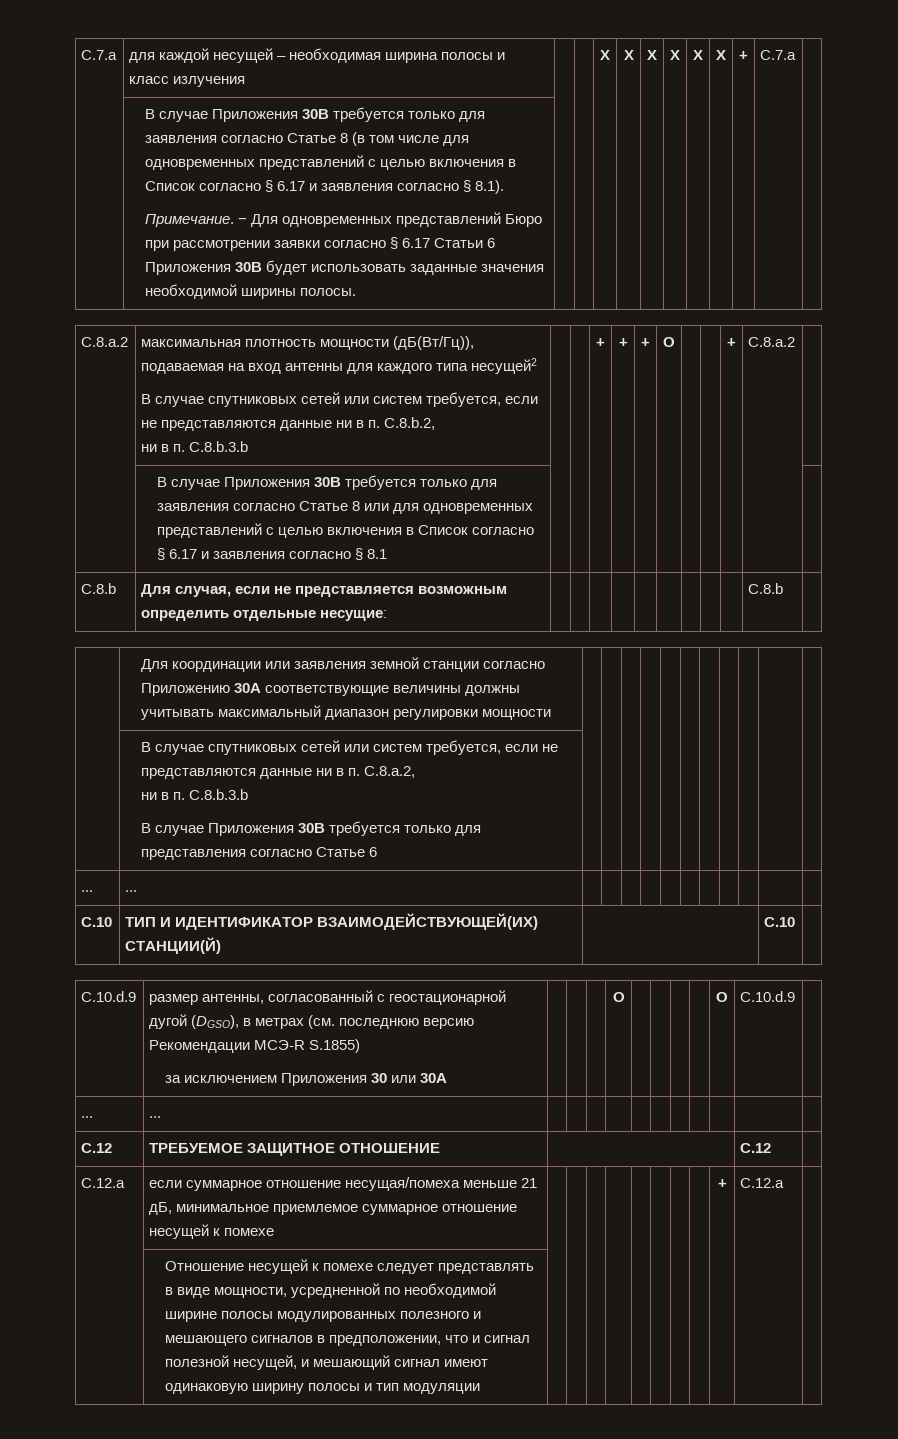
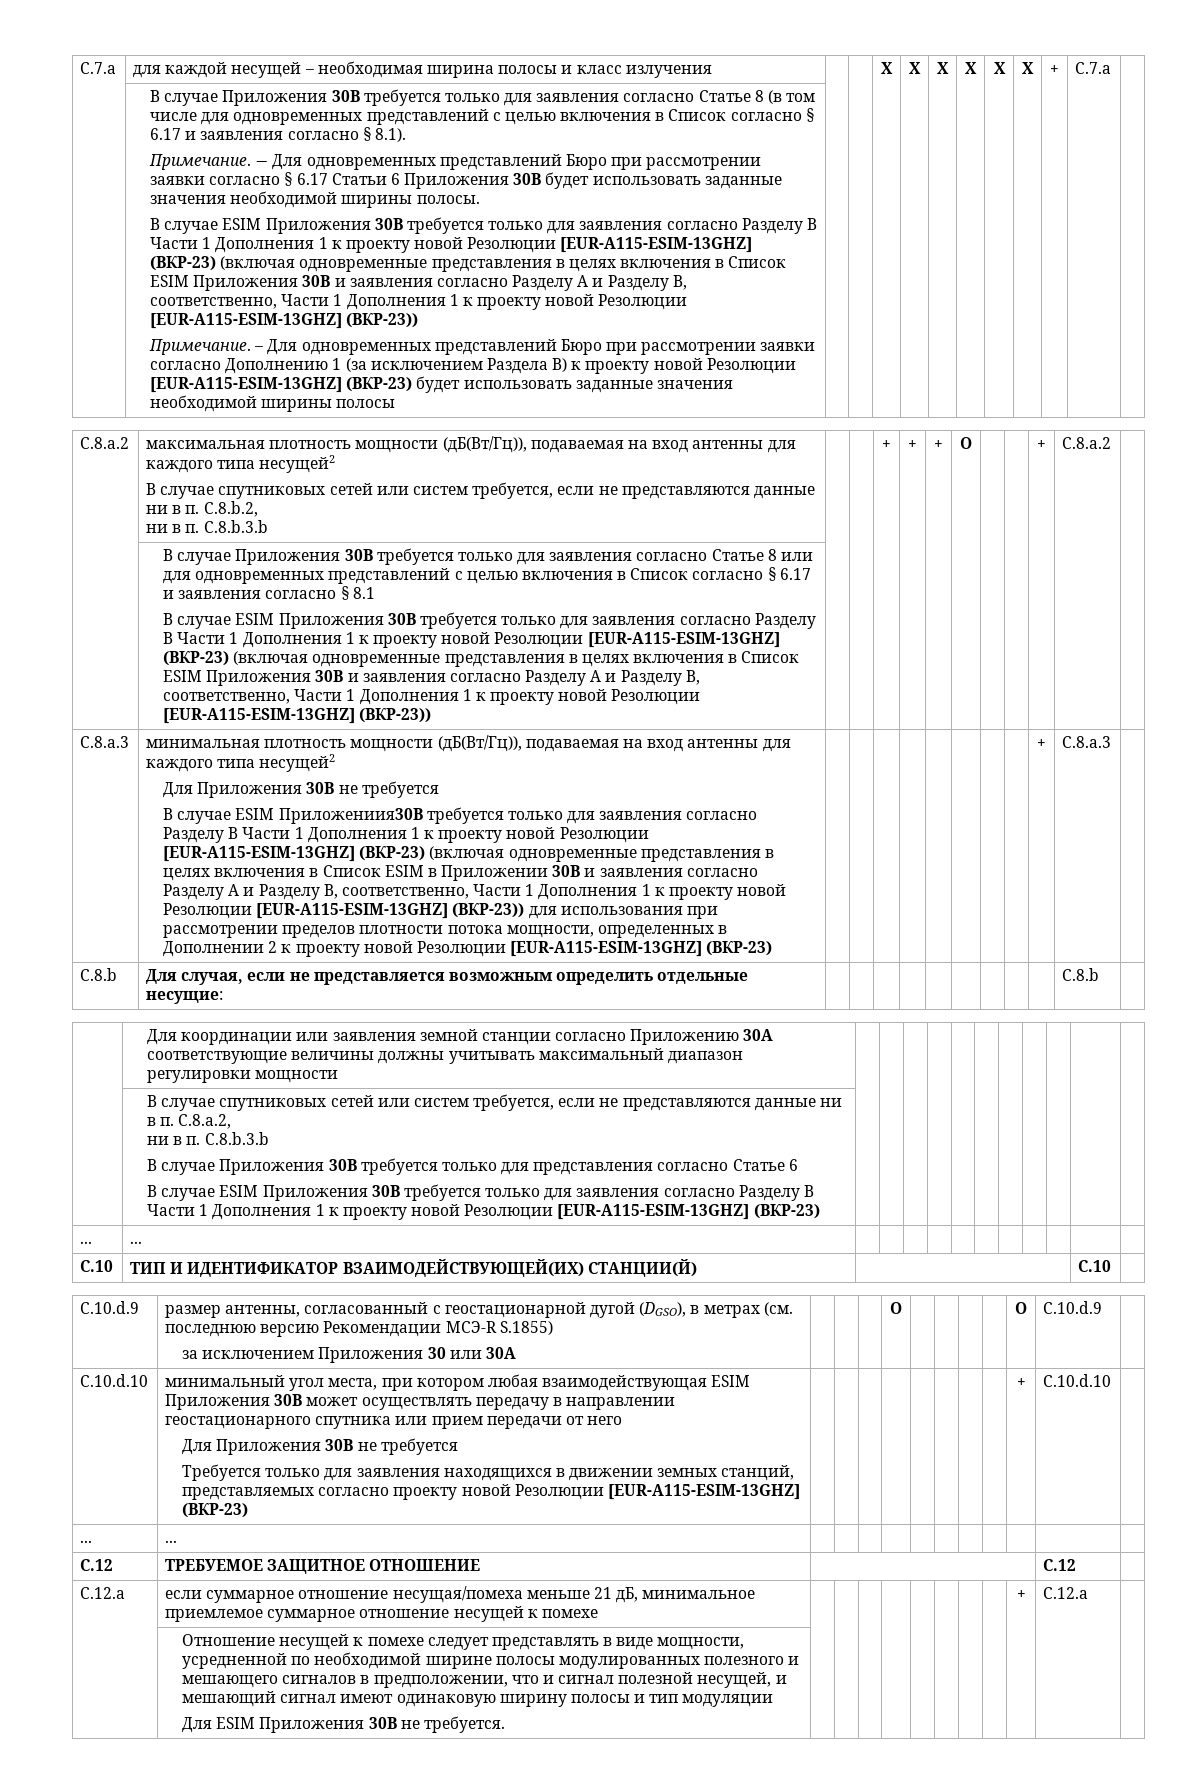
(356, 292) none -> [149,217,818,234] [149,237,753,253] [149,256,787,272] [149,275,687,291] [149,294,688,310] [149,313,419,329] [148,339,816,355] [149,358,796,374] [149,376,733,393] [149,395,396,412] // В случае ESIM Приложения 30B требуется только для заявления согласно Разделу В Части 1 Дополнения 1 к проекту новой Резолюции [EUR-A115-ESIM-13GHZ] (ВКР-23) (включая одновременные представления в целях включения в Список ESIM Приложения 30В и заявления согласно Разделу А и Разделу В, соответственно, Части 1 Дополнения 1 к проекту новой Резолюции [EUR-A115-ESIM-13GHZ] (ВКР-23)) // Примечание. – Для одновременных представлений Бюро при рассмотрении заявки согласно Дополнению 1 (за исключением Раздела В) к проекту новой Резолюции [EUR-A115-ESIM-13GHZ] (ВКР-23) будет использовать заданные значения необходимой ширины полосы
(387, 554) | | | | | | | | | | -> [162,612,816,629] [162,632,780,648] [162,651,800,667] [162,670,700,686] [162,689,701,705] [162,708,432,724] [80,736,130,748] [146,735,791,752] [146,754,336,772] [162,781,439,798] [162,807,758,824] [162,827,649,843] [162,846,774,862] [162,865,758,881] [162,884,787,900] [162,903,718,919] [162,925,728,938] [162,941,773,957] [1037,739,1046,748] [1062,736,1112,748] // В случае ESIM Приложения 30B требуется только для заявления согласно Разделу В Части 1 Дополнения 1 к проекту новой Резолюции [EUR-A115-ESIM-13GHZ] (ВКР-23) (включая одновременные представления в целях включения в Список ESIM Приложения 30В и заявления согласно Разделу А и Разделу В, соответственно, Части 1 Дополнения 1 к проекту новой Резолюции [EUR-A115-ESIM-13GHZ] (ВКР-23)) | | | | | | | | | | | // C.8.a.3 | минимальная плотность мощности (дБ(Вт/Гц)), подаваемая на вход антенны для каждого типа несущей2 // Для Приложения 30В не требуется // В случае ESIM Приложениия30B требуется только для заявления согласно Разделу В Части 1 Дополнения 1 к проекту новой Резолюции [EUR-A115-ESIM-13GHZ] (ВКР-23) (включая одновременные представления в целях включения в Список ESIM в Приложении 30В и заявления согласно Разделу А и Разделу В, соответственно, Части 1 Дополнения 1 к проекту новой Резолюции [EUR-A115-ESIM-13GHZ] (ВКР-23)) для использования при рассмотрении пределов плотности потока мощности, определенных в Дополнении 2 к проекту новой Резолюции [EUR-A115-ESIM-13GHZ] (ВКР-23) | | | | | | | | | + | C.8.a.3
(377, 852) none -> [146,1184,815,1201] [146,1204,820,1220] // В случае ESIM Приложения 30B требуется только для заявления согласно Разделу В Части 1 Дополнения 1 к проекту новой Резолюции [EUR-A115-ESIM-13GHZ] (ВКР-23)
(796, 996) none -> [80,1374,149,1387] [165,1374,751,1391] [165,1394,676,1410] [165,1416,623,1429] [181,1438,458,1455] [181,1464,795,1481] [181,1484,800,1500] [181,1503,248,1518] [1016,1378,1026,1387] [1043,1374,1112,1387] // C.10.d.10 | минимальный угол места, при котором любая взаимодействующая ESIM Приложения 30В может осуществлять передачу в направлении геостационарного спутника или прием передачи от него // Для Приложения 30B не требуется // Требуется только для заявления находящихся в движении земных станций, представляемых согласно проекту новой Резолюции [EUR-A115-ESIM-13GHZ] (ВКР-23) | | | | | | | | | + | C.10.d.10 |
(480, 1388) none -> [181,1716,505,1733] // Для ESIM Приложения 30В не требуется.

